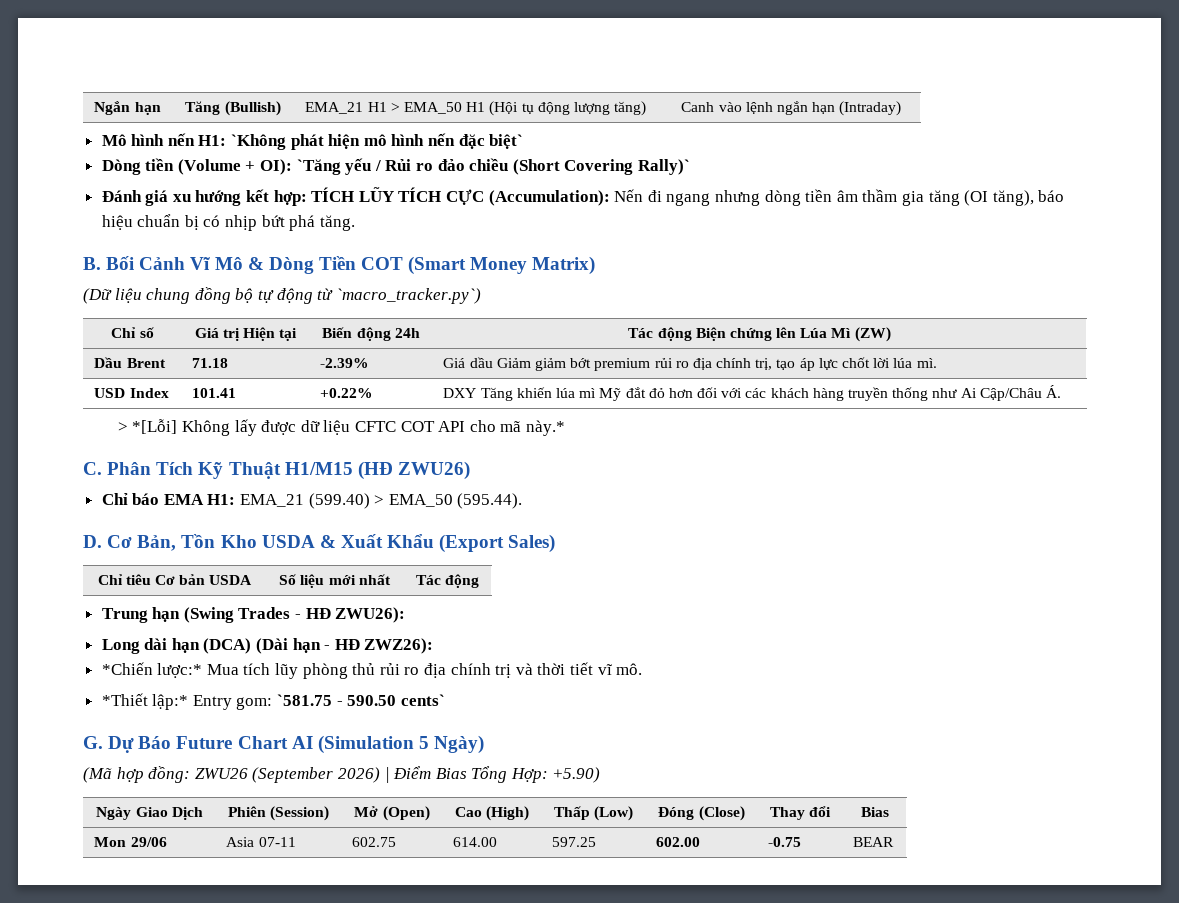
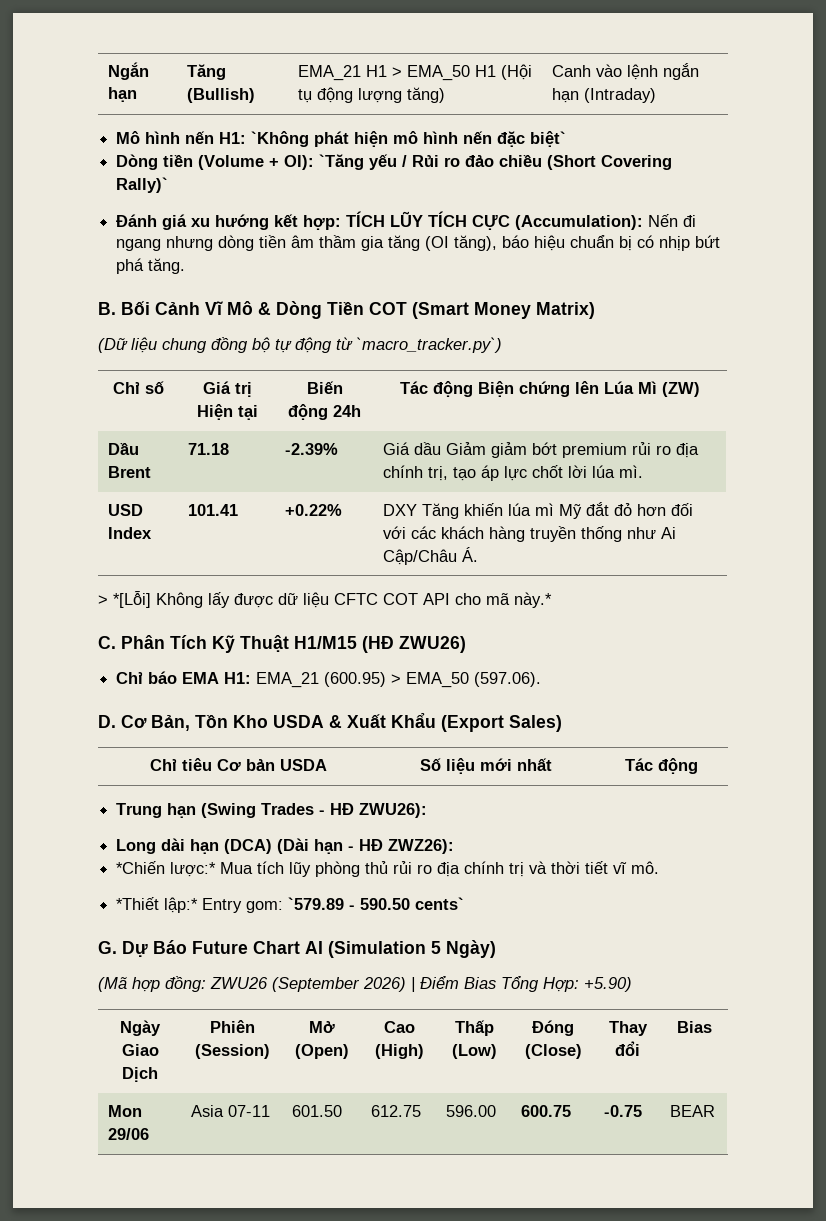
[308,493,523,509] (599.40) > EMA_50 (595.44). -> [324,672,542,688] (600.95) > EMA_50 (597.06).
[277,694,333,706] `581.75 -> [288,897,345,910] `579.89
[352,837,397,847] [453,837,498,847] [552,837,597,847] [656,837,701,847] 602.75 | 614.00 | 597.25 | 602.00 -> [292,1105,343,1117] [371,1105,422,1117] [446,1105,497,1117] [521,1105,572,1117] 601.50 | 612.75 | 596.00 | 600.75

